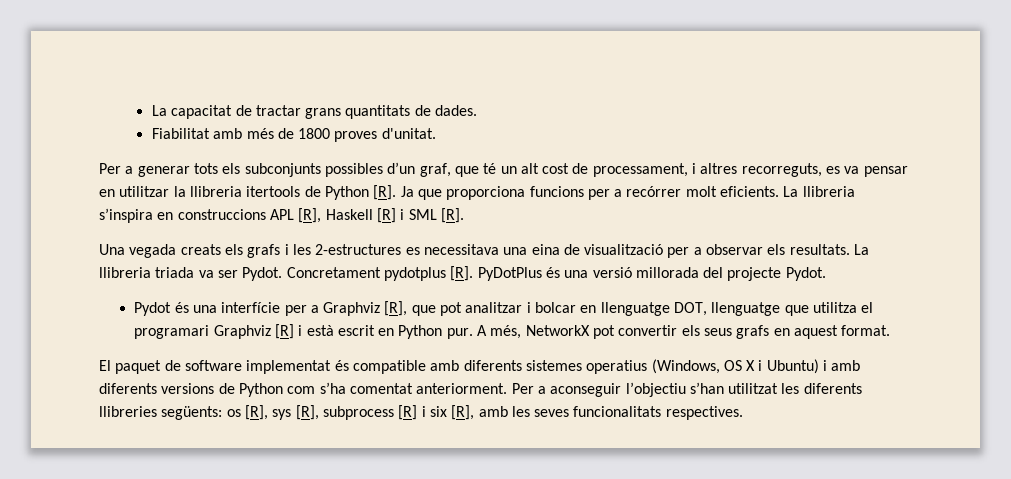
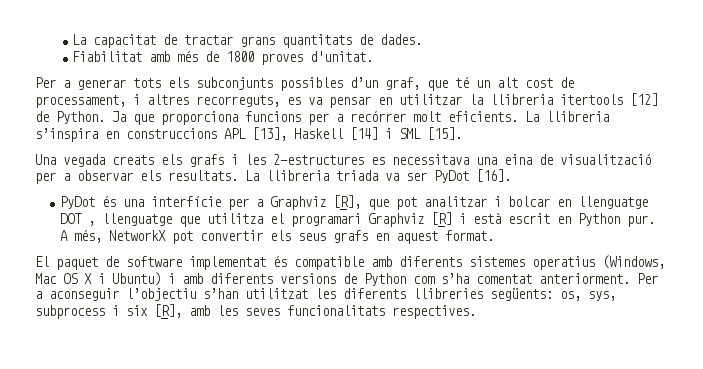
[304,185,397,200] de Python [R]. -> [630,93,658,106] [35,111,105,124] [12] de Python.
[298,208,396,223] [R], Haskell [R] -> [252,127,378,141] [13], Haskell [14]
[440,208,464,223] [R]. -> [427,127,462,140] [15].
[242,266,826,281] [134,302,172,316] Pydot. Concretament pydotplus [R]. PyDotPlus és una versió millorada del projecte Pydot. // Pydot -> [434,169,511,183] [59,196,95,209] PyDot [16]. // PyDot
[674,302,708,316] DOT, -> [59,213,95,226] DOT ,
(720, 366) none -> [35,273,57,284] Mac
[226,405,418,420] os [R], sys [R], subprocess [R] -> [560,291,616,301] [35,305,105,319] os, sys, subprocess

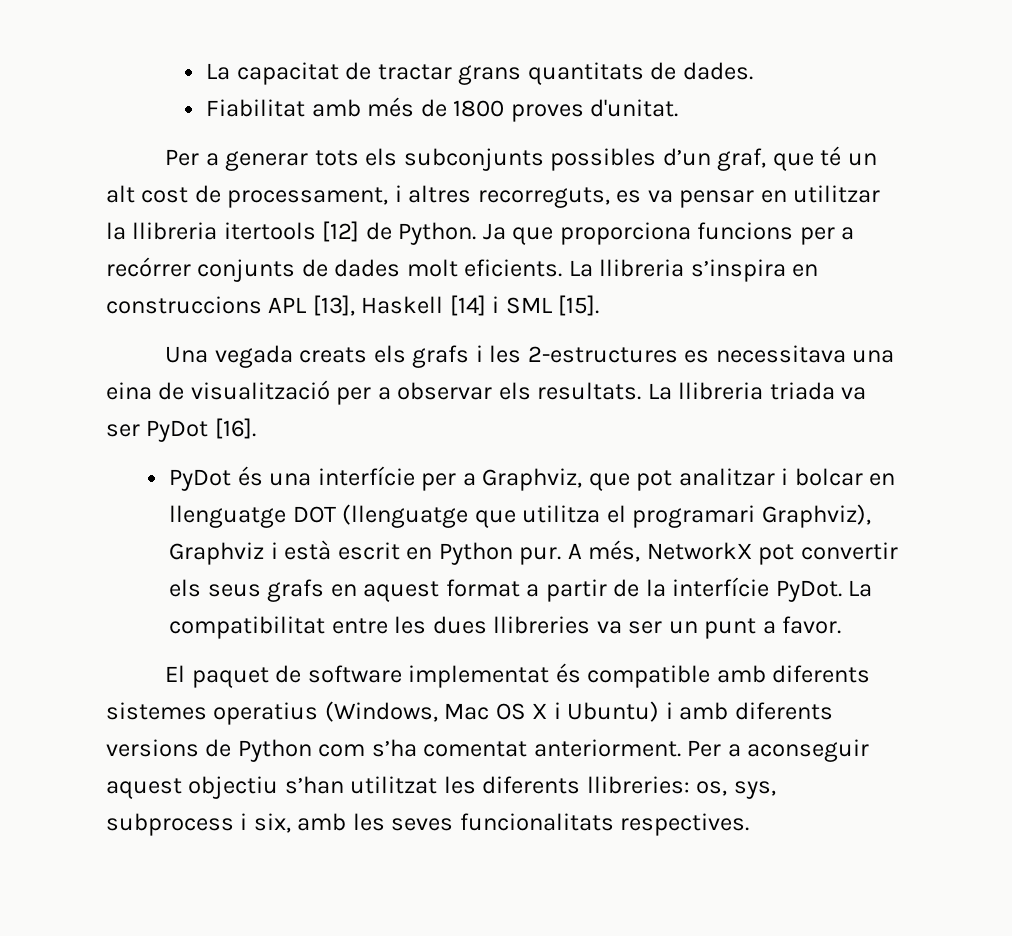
(406, 116) none -> [197,259,401,282] conjunts de dades
[269,195,361,210] Graphviz [R], -> [482,468,583,491] Graphviz,
[87,213,172,226] , llenguatge -> [342,504,469,528] (llenguatge
[367,212,452,227] Graphviz [R] -> [761,504,871,528] [169,542,265,565] Graphviz), Graphviz
[444,230,494,241] format. -> [445,577,873,602] [169,616,842,639] format a partir de la interfície PyDot. La compatibilitat entre les dues llibreries va ser un punt a favor.
[126,288,196,301] l’objectiu -> [106,776,279,799] aquest objectiu
[413,288,553,301] llibreries següents: -> [586,776,690,794] llibreries:
[126,304,182,318] six [R], -> [253,813,291,833] six,

